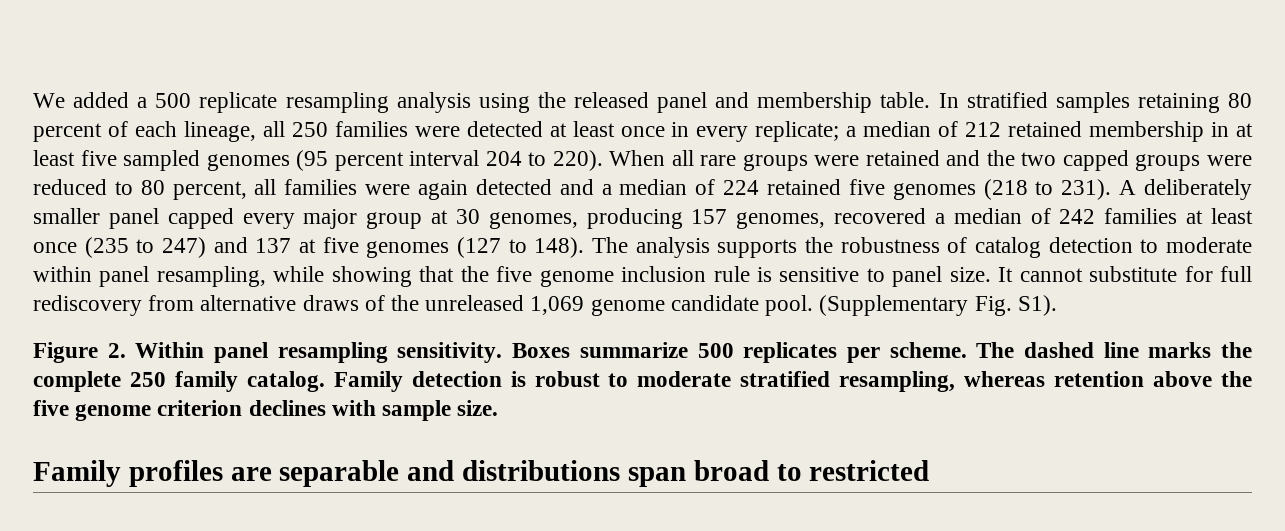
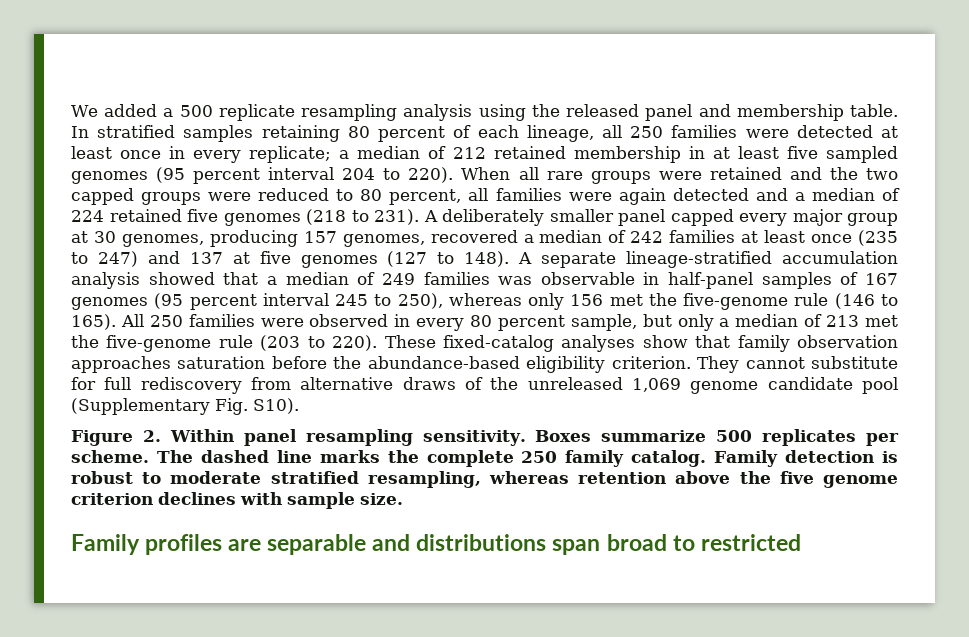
[592,237,1252,258] [33,266,1014,287] The analysis supports the robustness of catalog detection to moderate within panel resampling, while showing that the five genome inclusion rule is sensitive to panel size. It -> [518,251,898,268] [71,272,898,289] [71,293,898,310] [71,314,898,331] [71,335,898,352] [71,356,740,373] A separate lineage-stratified accumulation analysis showed that a median of 249 families was observable in half-panel samples of 167 genomes (95 percent interval 245 to 250), whereas only 156 met the five-genome rule (146 to 165). All 250 families were observed in every 80 percent sample, but only a median of 213 met the five-genome rule (203 to 220). These fixed-catalog analyses show that family observation approaches saturation before the abundance-based eligibility criterion. They
[765,295,814,316] pool. -> [862,377,899,394] pool
[1017,295,1057,316] S1). -> [253,398,299,414] S10).

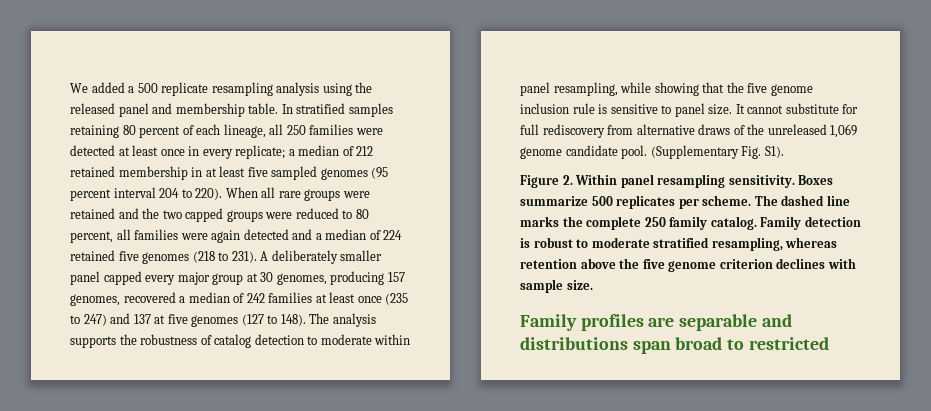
[518,251,898,268] [71,272,898,289] [71,293,898,310] [71,314,898,331] [71,335,898,352] [71,356,740,373] A separate lineage-stratified accumulation analysis showed that a median of 249 families was observable in half-panel samples of 167 genomes (95 percent interval 245 to 250), whereas only 156 met the five-genome rule (146 to 165). All 250 families were observed in every 80 percent sample, but only a median of 213 met the five-genome rule (203 to 220). These fixed-catalog analyses show that family observation approaches saturation before the abundance-based eligibility criterion. They -> [309,313,376,327] [70,334,411,348] [520,82,813,96] [520,103,745,117] The analysis supports the robustness of catalog detection to moderate within panel resampling, while showing that the five genome inclusion rule is sensitive to panel size. It
[862,377,899,394] pool -> [621,145,648,159] pool.
[253,398,299,414] S10). -> [764,146,784,158] S1).

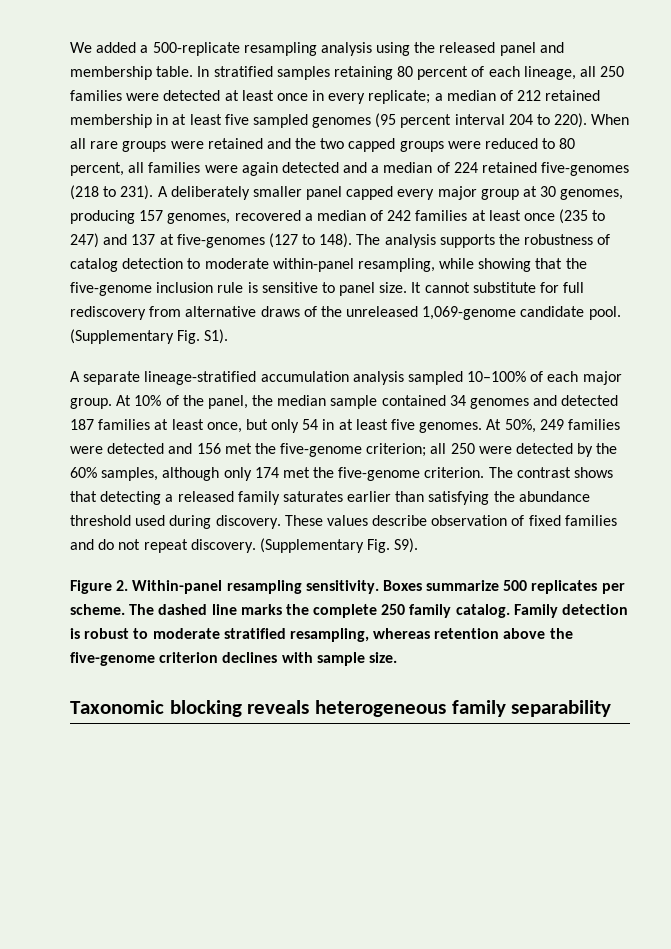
[137,82,209,96] 500 replicate -> [152,42,240,56] 500-replicate
[118,251,190,264] five genomes -> [541,162,630,176] five-genomes
[167,314,239,327] five genomes -> [176,234,265,248] five-genomes
[374,334,411,345] [520,82,550,96] within panel -> [272,258,354,272] within-panel
[747,83,813,96] five genome -> [70,282,152,296] five-genome
[830,124,858,138] [520,147,562,159] 1,069 genome -> [422,306,517,320] 1,069-genome
(784, 152) none -> [70,371,622,385] [70,395,619,409] [70,419,620,433] [70,443,618,457] [70,467,614,481] [70,491,590,505] [70,515,617,529] [70,538,419,553] // A separate lineage-stratified accumulation analysis sampled 10–100% of each major group. At 10% of the panel, the median sample contained 34 genomes and detected 187 families at least once, but only 54 in at least five genomes. At 50%, 249 families were detected and 156 met the five-genome criterion; all 250 were detected by the 60% samples, although only 174 met the five-genome criterion. The contrast shows that detecting a released family saturates earlier than satisfying the abundance threshold used during discovery. These values describe observation of fixed families and do not repeat discovery. (Supplementary Fig. S9).
[575,174,654,188] Within panel -> [132,580,223,594] Within-panel
[642,259,717,272] five genome -> [70,652,155,666] five-genome
[520,314,792,331] [520,337,829,354] Family profiles are separable and distributions span broad to restricted -> [70,700,612,717] Taxonomic blocking reveals heterogeneous family separability

